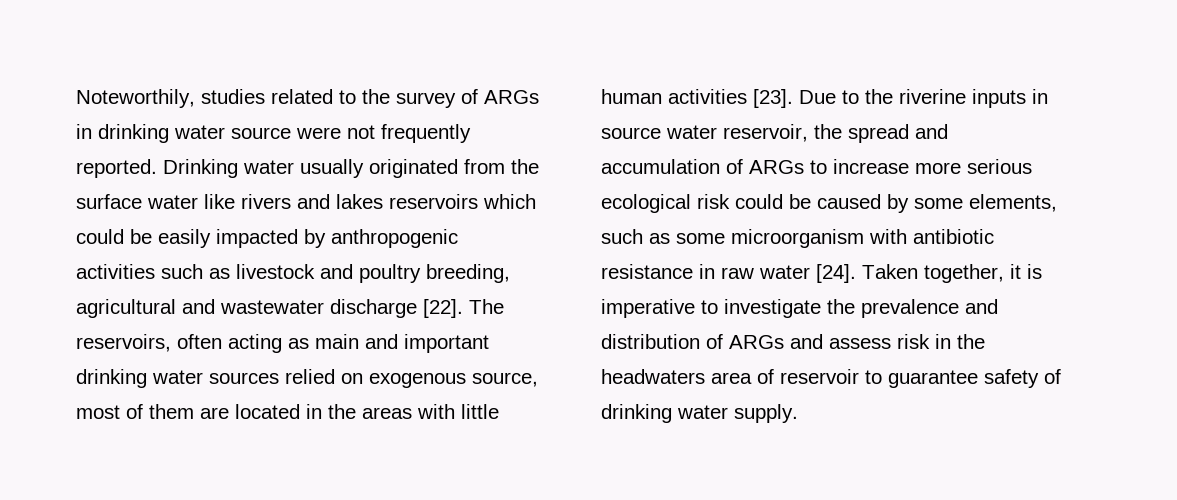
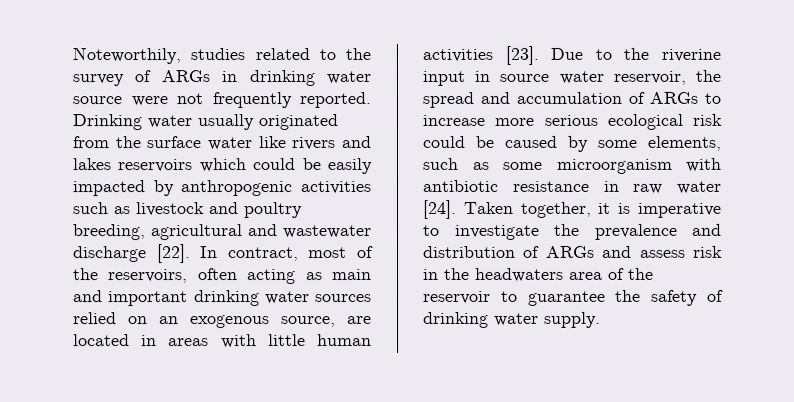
[469,299,504,314] The -> [200,246,374,262] [73,268,99,281] In contract, most of the
(363, 378) none -> [159,316,179,325] an
[76,404,194,419] most of them -> (336, 322) none
[328,404,356,419] the -> (158, 341) none
[972,89,1026,108] inputs -> [422,70,465,86] input
(774, 376) none -> [628,267,654,280] the
(978, 379) none -> [615,289,642,302] the

